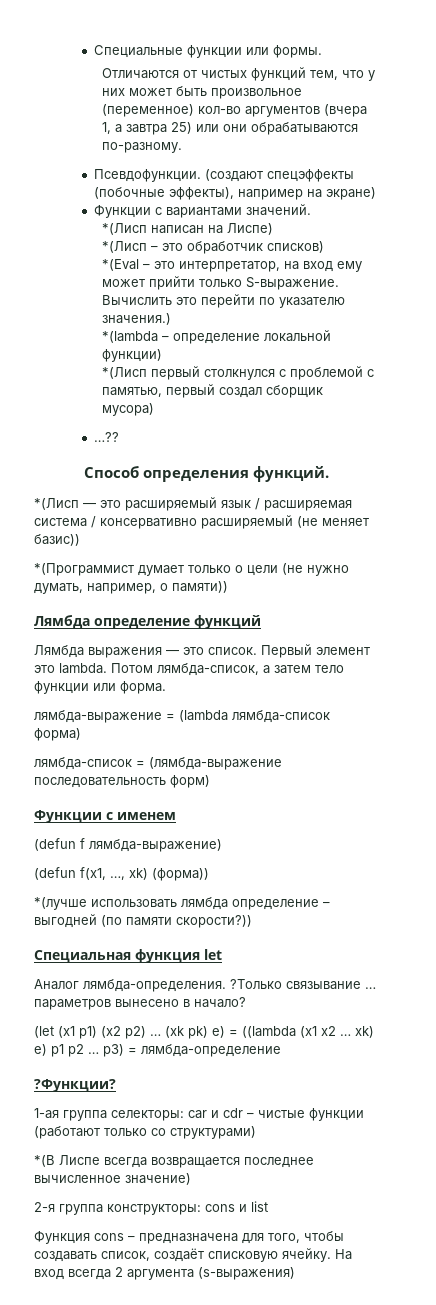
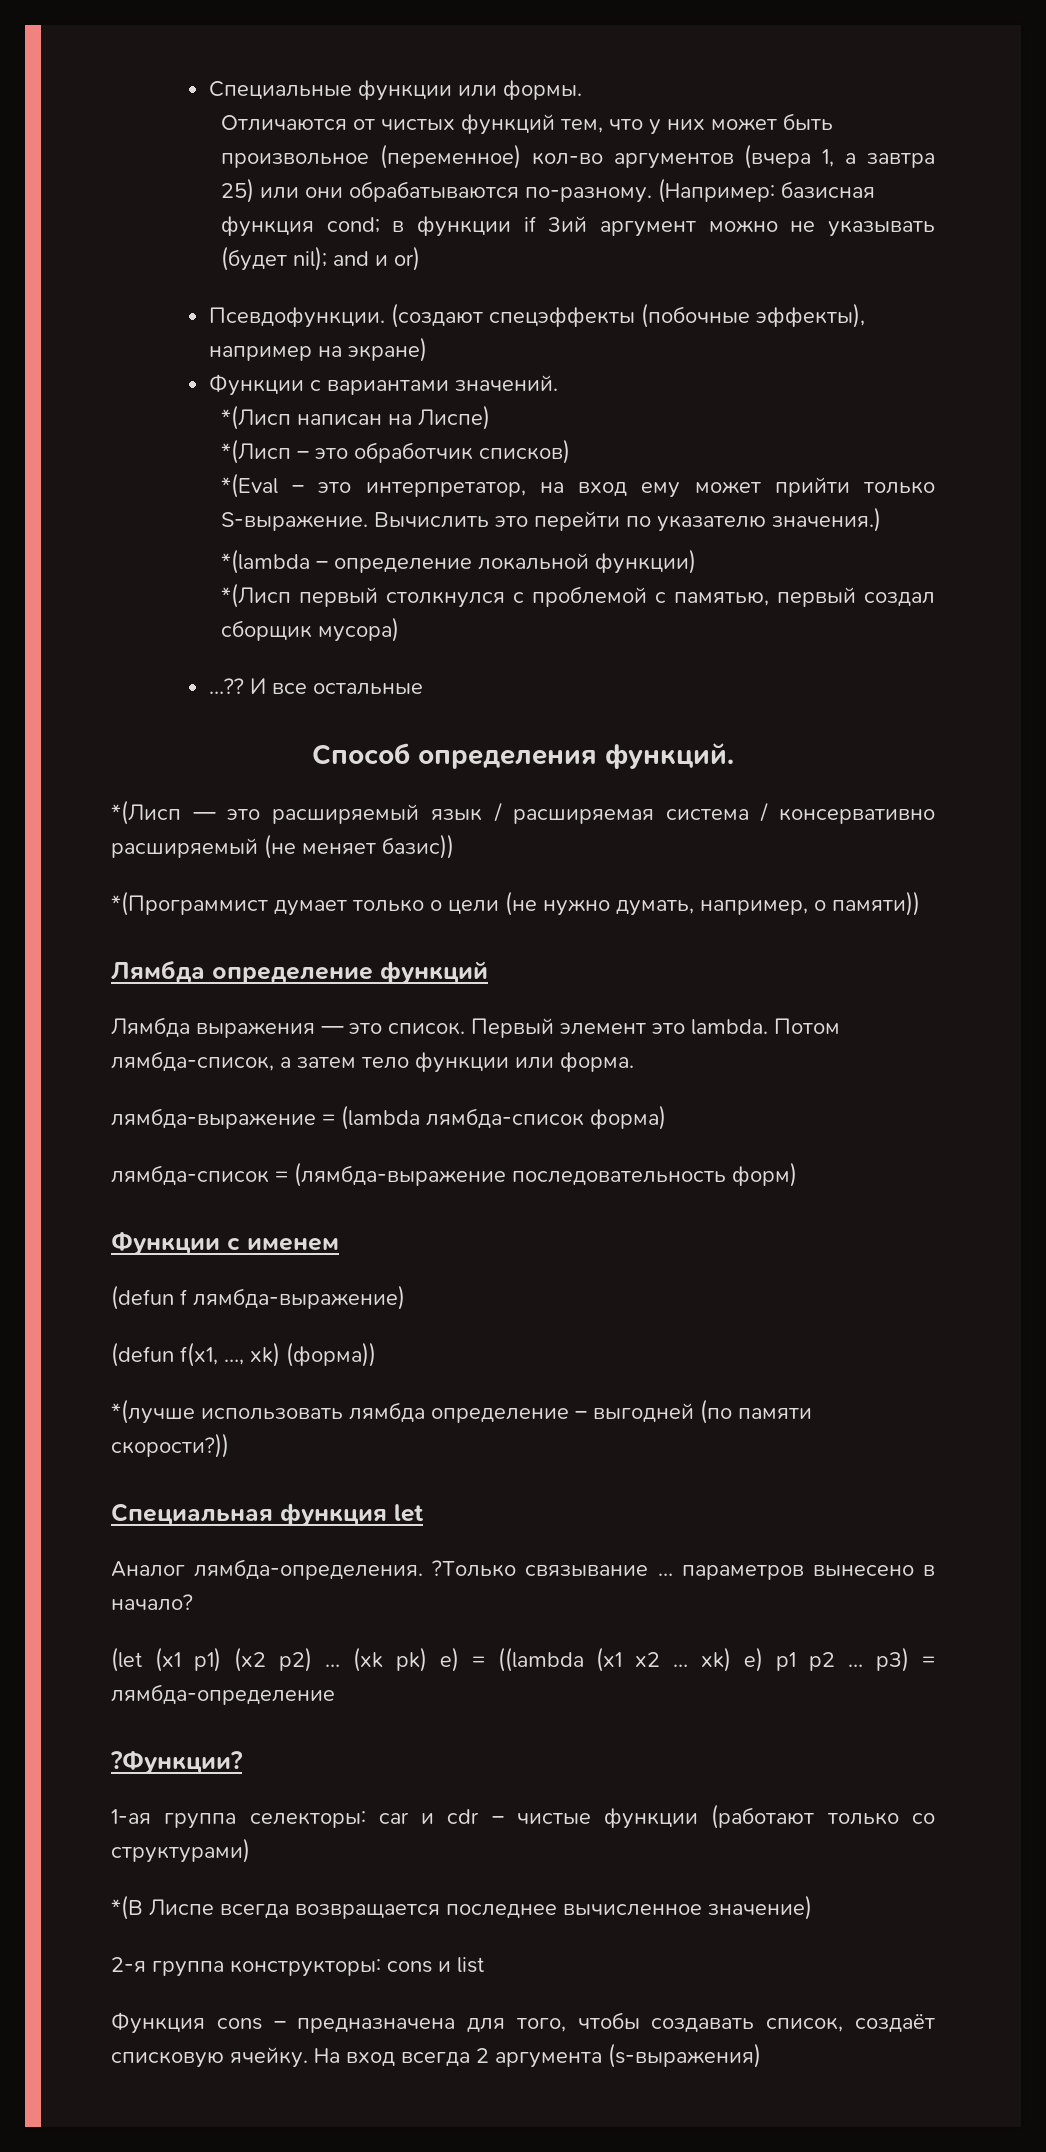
(183, 147) none -> [658,178,876,203] [221,216,936,237] [221,246,421,271] (Например: базисная функция cond; в функции if 3ий аргумент можно не указывать (будет nil); and и or)
(119, 437) none -> [249,678,423,695] И все остальные

